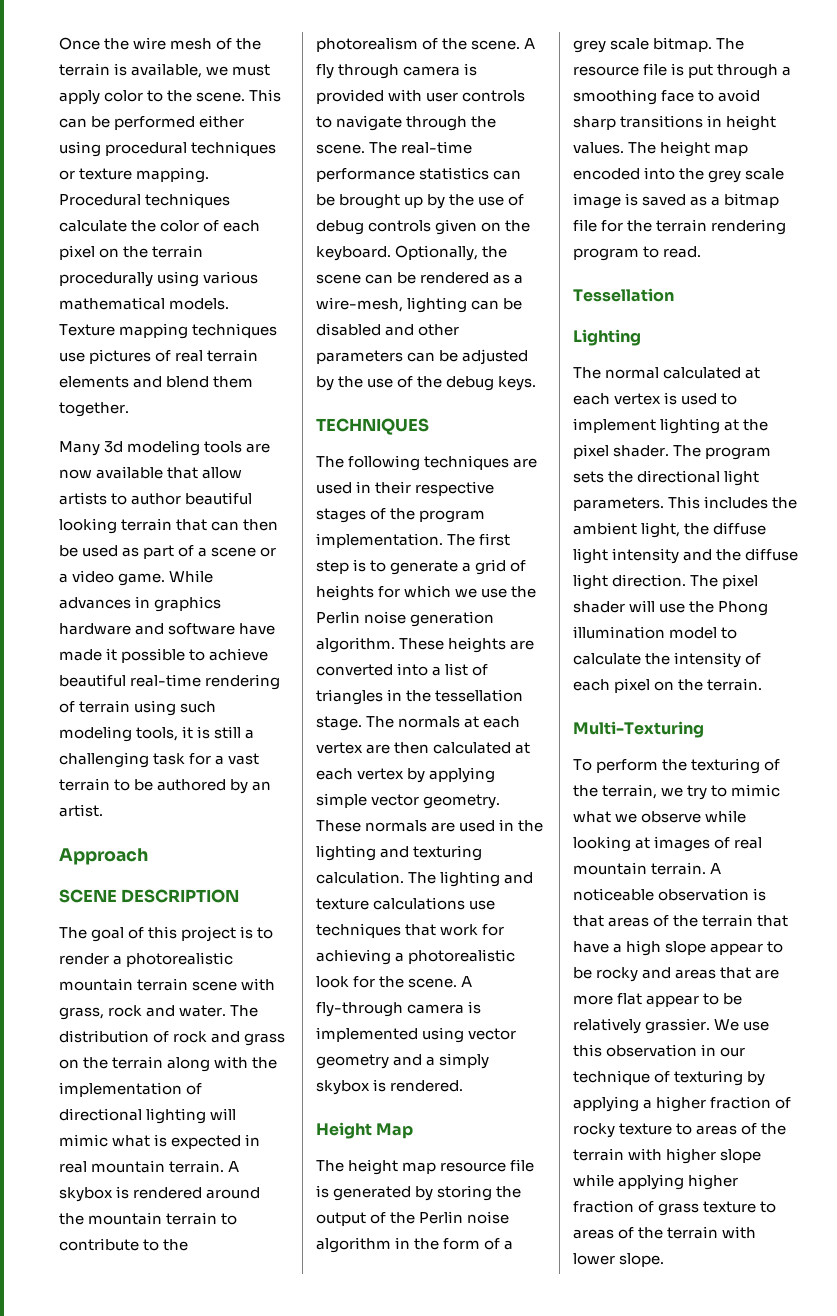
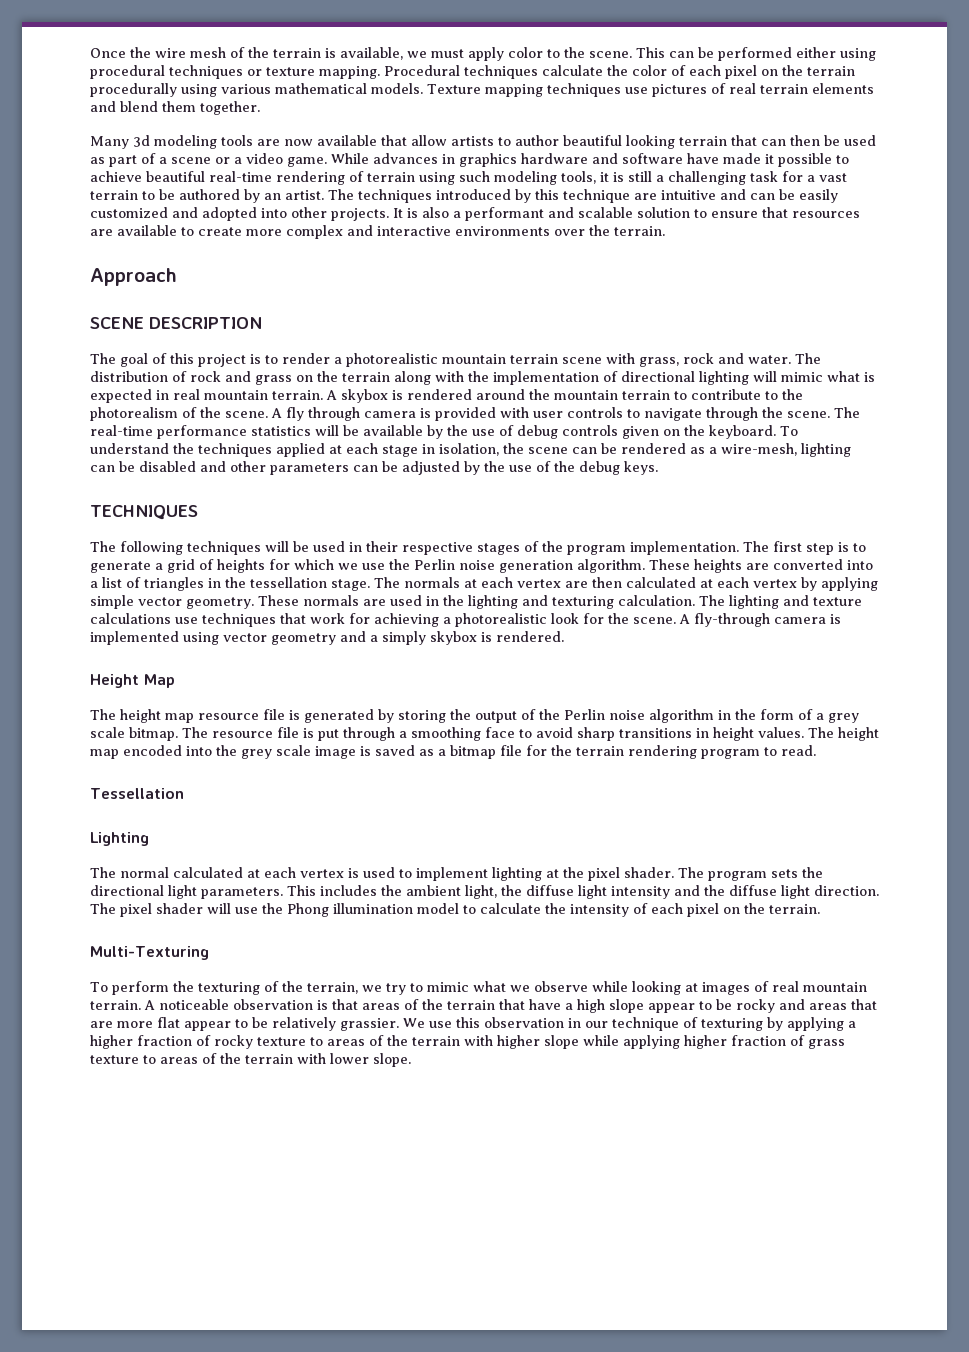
(103, 810) none -> [328,189,838,203] [90,207,860,221] [90,225,665,239] The techniques introduced by this technique are intuitive and can be easily customized and adopted into other projects. It is also a performant and scalable solution to ensure that resources are available to create more complex and interactive environments over the terrain.
[493,170,522,180] [316,194,424,209] can be brought up -> [315,425,423,436] will be available
[395,245,479,261] Optionally, -> [780,426,798,436] [90,443,499,457] To understand the techniques applied at each stage in isolation,
[513,458,538,468] are -> [265,541,309,552] will be

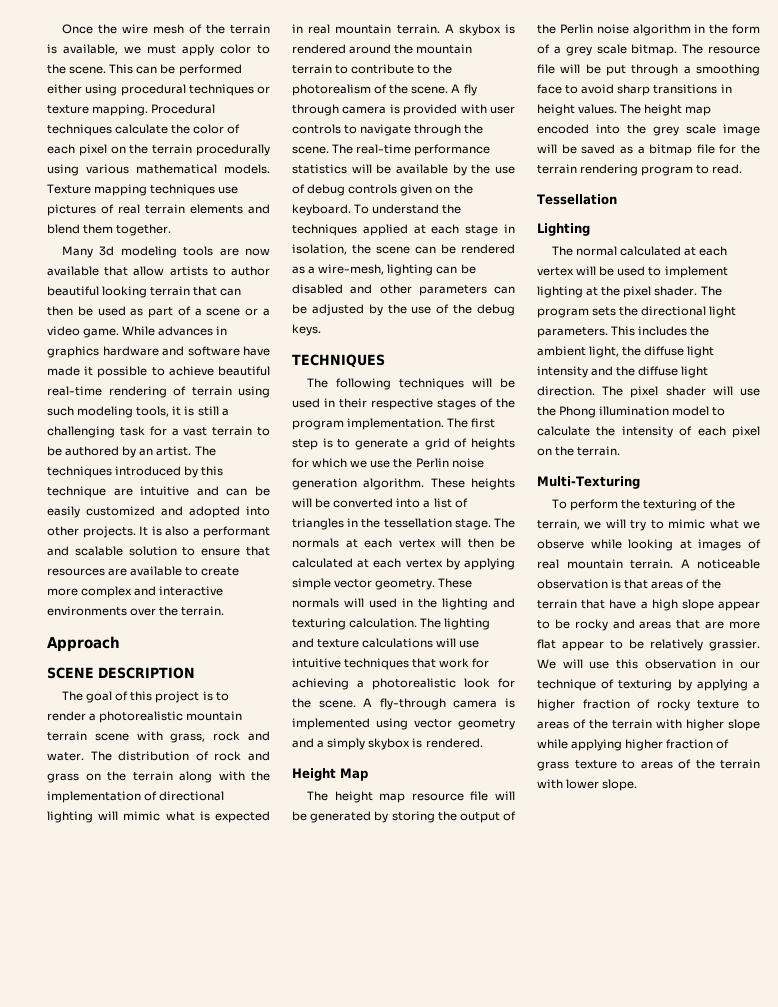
[746,563,769,570] are -> [292,498,331,508] will be
[565,577,622,588] are then -> [441,538,515,548] will then be
[363,599,386,606] are -> [344,598,364,607] will
[175,617,198,624] use -> [436,638,480,648] [292,658,341,668] will use intuitive
[289,710,300,720] is -> [495,791,515,800] [292,811,307,821] will be
[303,728,314,738] is -> [560,64,601,74] will be
[360,746,371,756] is -> [537,144,577,154] will be
[348,868,359,878] is -> [576,266,615,276] will be
(382, 988) none -> [605,519,626,528] will
(425, 1023) none -> [562,659,583,668] will

